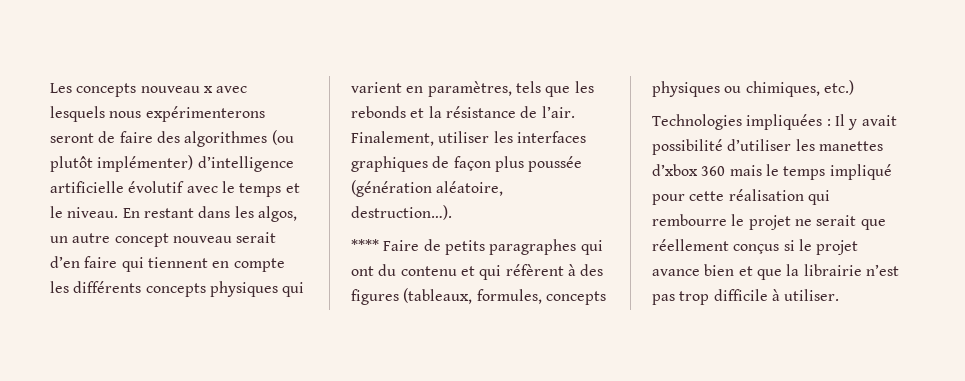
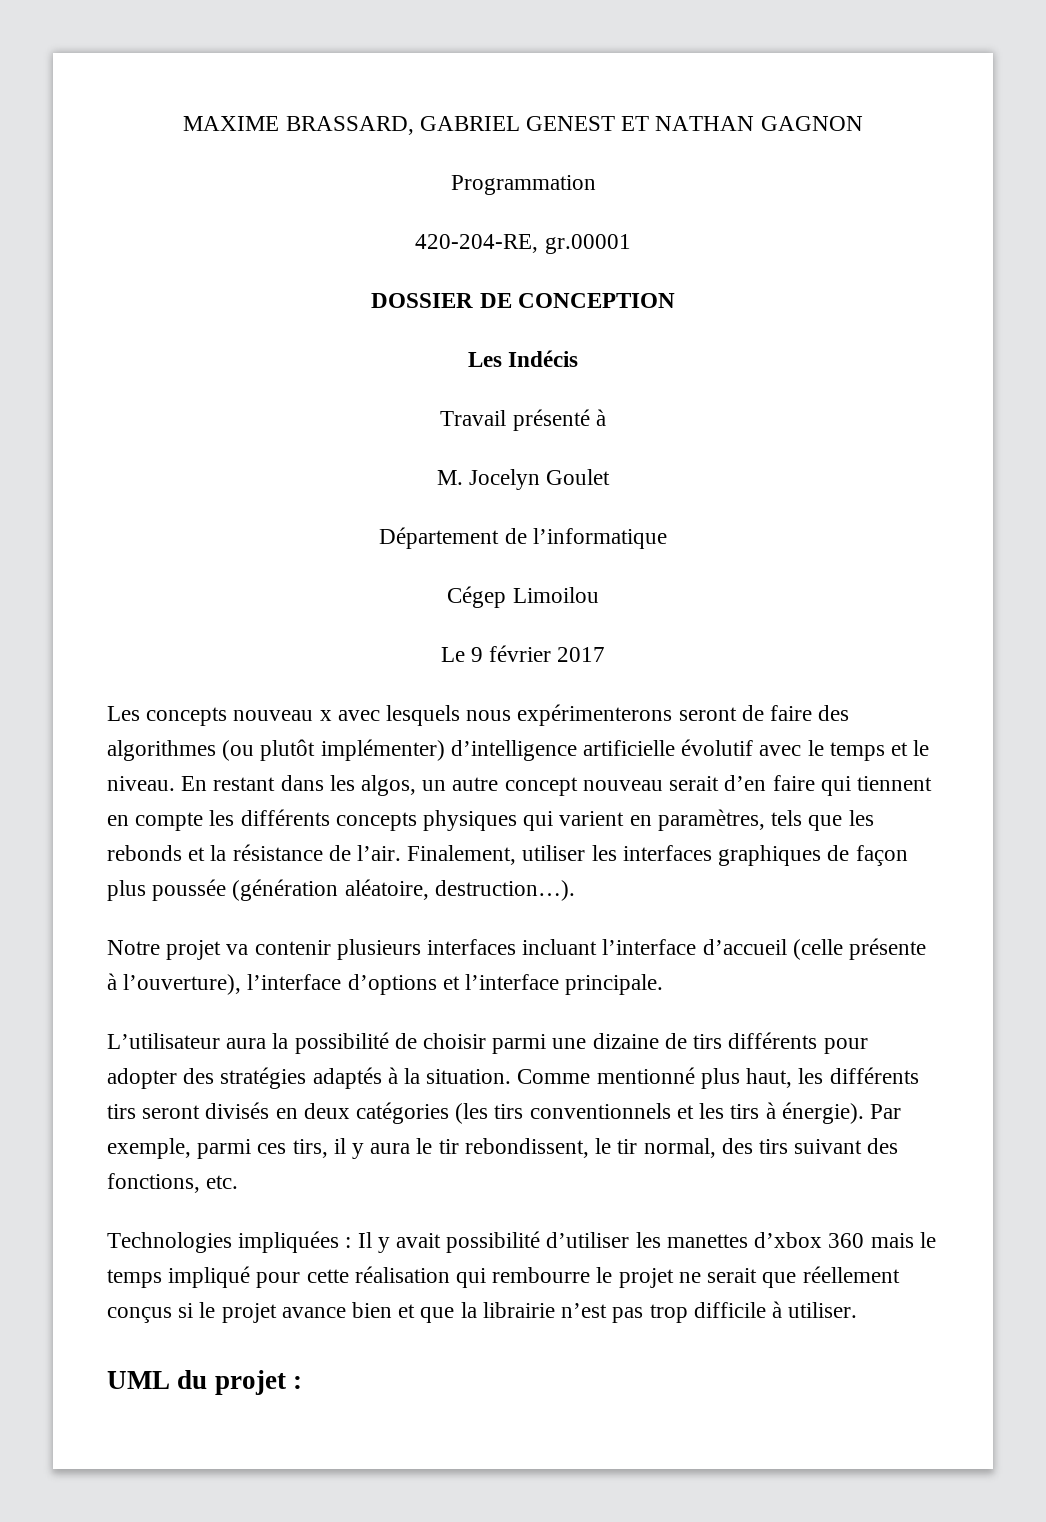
(50, 88) none -> [183,116,863,135] [450,175,596,195] [415,234,631,254] [371,293,675,308] [467,350,579,367] [440,409,606,431] [436,469,611,490] [379,527,667,549] [447,586,599,608] [440,645,606,662] MAXIME BRASSARD, GABRIEL GENEST ET NATHAN GAGNON // Programmation // 420-204-RE, gr.00001 // DOSSIER DE CONCEPTION // Les Indécis // Travail présenté à // M. Jocelyn Goulet // Département de l’informatique // Cégep Limoilou // Le 9 février 2017 //
[351,239,603,255] [351,264,604,280] [351,288,606,305] [652,80,854,97] **** Faire de petits paragraphes qui ont du contenu et qui réfèrent à des figures (tableaux, formules, concepts physiques ou chimiques, etc.) -> [107,938,927,960] [107,973,664,995] [107,1032,868,1054] [107,1067,919,1089] [107,1102,901,1124] [107,1138,899,1159] [107,1173,239,1193] Notre projet va contenir plusieurs interfaces incluant l’interface d’accueil (celle présente à l’ouverture), l’interface d’options et l’interface principale. // L’utilisateur aura la possibilité de choisir parmi une dizaine de tirs différents pour adopter des stratégies adaptés à la situation. Comme mentionné plus haut, les différents tirs seront divisés en deux catégories (les tirs conventionnels et les tirs à énergie). Par exemple, parmi ces tirs, il y aura le tir rebondissent, le tir normal, des tirs suivant des fonctions, etc.
(840, 295) none -> [107,1370,302,1395] // UML du projet :

